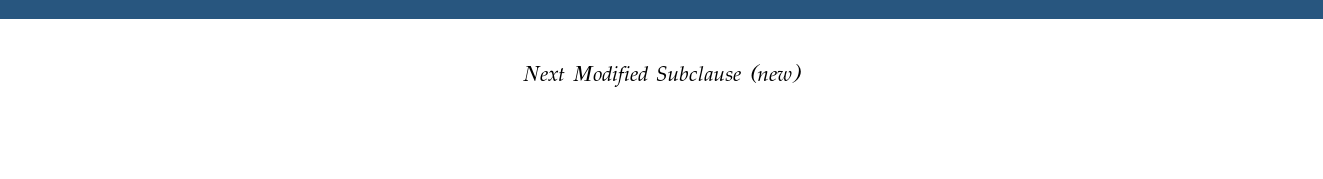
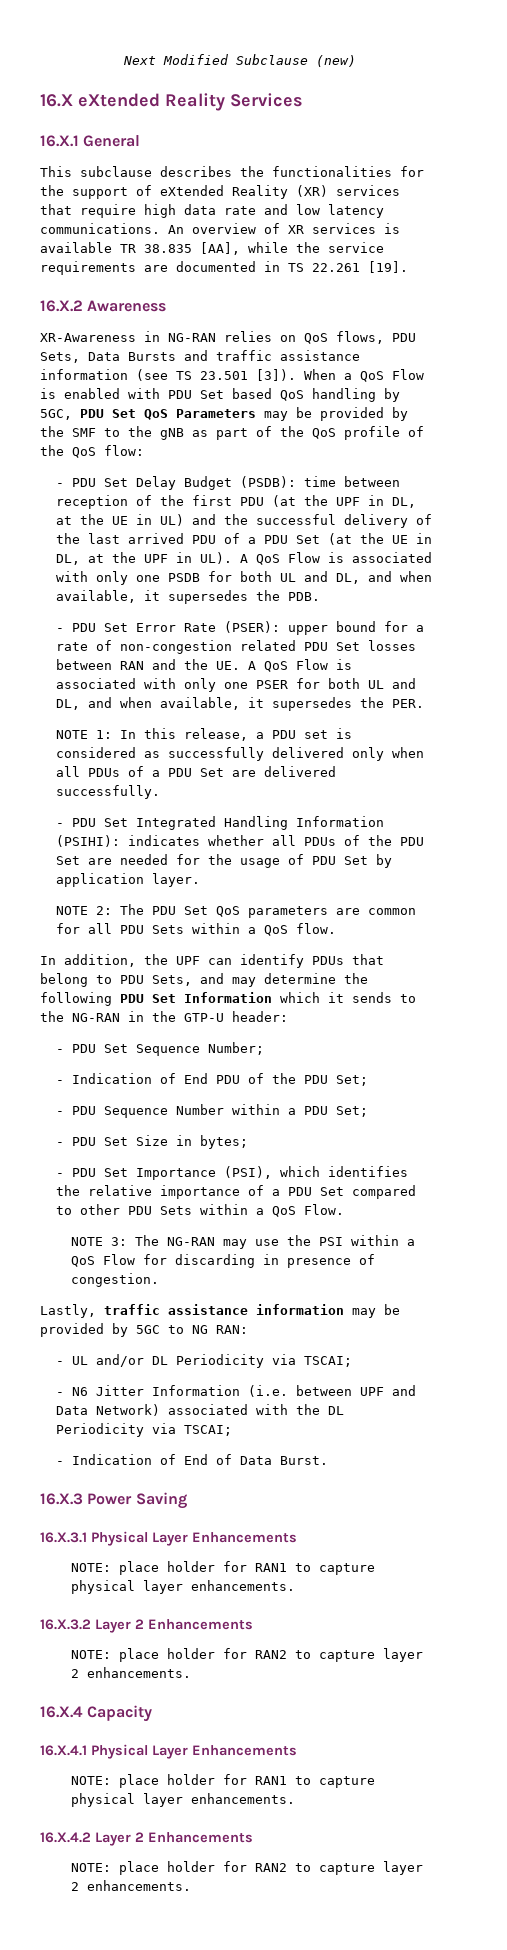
(801, 73) none -> [40,93,303,111] [40,135,141,147] [40,166,424,177] [40,185,400,199] [40,204,384,218] [40,223,400,234] [40,242,384,255] [40,261,408,275] [40,300,167,312] [40,331,416,344] [40,350,360,363] [40,369,424,382] [40,388,400,402] [40,407,408,421] [40,426,424,440] [40,445,144,458] [55,476,400,490] [55,495,416,509] [55,514,432,528] [55,533,432,545] [55,552,432,565] [55,571,432,585] [55,590,320,604] [55,621,424,635] [55,640,416,654] [55,659,352,672] [55,678,416,692] [55,697,424,711] [55,728,352,741] [55,747,424,761] [55,766,336,777] [55,785,160,799] [55,816,384,830] [55,835,424,847] [55,854,392,868] [55,873,200,887] [55,904,416,918] [55,923,336,936] [40,954,384,968] [40,973,368,987] [40,992,416,1006] [40,1011,288,1022] [55,1042,264,1056] [55,1073,368,1086] [55,1104,368,1118] [55,1135,248,1149] [55,1166,408,1180] [55,1185,416,1199] [55,1204,344,1217] [71,1235,416,1249] [71,1254,376,1268] [71,1273,160,1287] [40,1304,400,1318] [40,1323,248,1337] [55,1354,352,1368] [55,1385,416,1397] [55,1404,344,1416] [55,1423,232,1437] [55,1454,328,1465] [40,1492,187,1509] [40,1531,297,1546] [71,1561,376,1575] [71,1580,296,1594] [40,1619,253,1633] [71,1648,424,1662] [71,1667,192,1678] [40,1705,153,1722] [40,1744,297,1759] [71,1774,376,1788] [71,1793,296,1807] [40,1832,253,1846] [71,1861,424,1875] [71,1880,192,1891] // 16.X eXtended Reality Services // 16.X.1 General // This subclause describes the functionalities for the support of eXtended Reality (XR) services that require high data rate and low latency communications. An overview of XR services is available TR 38.835 [AA], while the service requirements are documented in TS 22.261 [19]. // 16.X.2 Awareness // XR-Awareness in NG-RAN relies on QoS flows, PDU Sets, Data Bursts and traffic assistance information (see TS 23.501 [3]). When a QoS Flow is enabled with PDU Set based QoS handling by 5GC, PDU Set QoS Parameters may be provided by the SMF to the gNB as part of the QoS profile of the QoS flow: // - PDU Set Delay Budget (PSDB): time between reception of the first PDU (at the UPF in DL, at the UE in UL) and the successful delivery of the last arrived PDU of a PDU Set (at the UE in DL, at the UPF in UL). A QoS Flow is associated with only one PSDB for both UL and DL, and when available, it supersedes the PDB. // - PDU Set Error Rate (PSER): upper bound for a rate of non-congestion related PDU Set losses between RAN and the UE. A QoS Flow is associated with only one PSER for both UL and DL, and when available, it supersedes the PER. // NOTE 1: In this release, a PDU set is considered as successfully delivered only when all PDUs of a PDU Set are delivered successfully. // - PDU Set Integrated Handling Information (PSIHI): indicates whether all PDUs of the PDU Set are needed for the usage of PDU Set by application layer. // NOTE 2: The PDU Set QoS parameters are common for all PDU Sets within a QoS flow. // In addition, the UPF can identify PDUs that belong to PDU Sets, and may determine the following PDU Set Information which it sends to the NG-RAN in the GTP-U header: // - PDU Set Sequence Number; // - Indication of End PDU of the PDU Set; // - PDU Sequence Number within a PDU Set; // - PDU Set Size in bytes; // - PDU Set Importance (PSI), which identifies the relative importance of a PDU Set compared to other PDU Sets within a QoS Flow. // NOTE 3: The NG-RAN may use the PSI within a QoS Flow for discarding in presence of congestion. // Lastly, traffic assistance information may be provided by 5GC to NG RAN: // - UL and/or DL Periodicity via TSCAI; // - N6 Jitter Information (i.e. between UPF and Data Network) associated with the DL Periodicity via TSCAI; // - Indication of End of Data Burst. // 16.X.3 Power Saving // 16.X.3.1 Physical Layer Enhancements // NOTE: place holder for RAN1 to capture physical layer enhancements. // 16.X.3.2 Layer 2 Enhancements // NOTE: place holder for RAN2 to capture layer 2 enhancements. // 16.X.4 Capacity // 16.X.4.1 Physical Layer Enhancements // NOTE: place holder for RAN1 to capture physical layer enhancements. // 16.X.4.2 Layer 2 Enhancements // NOTE: place holder for RAN2 to capture layer 2 enhancements.

